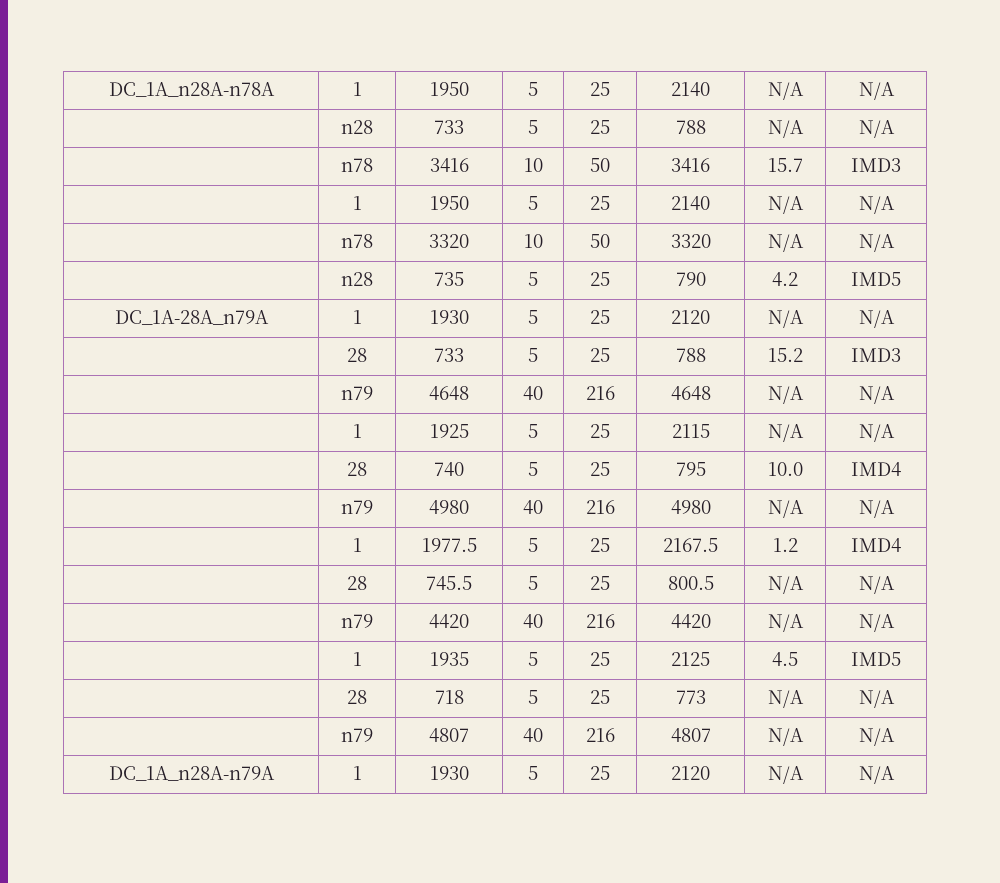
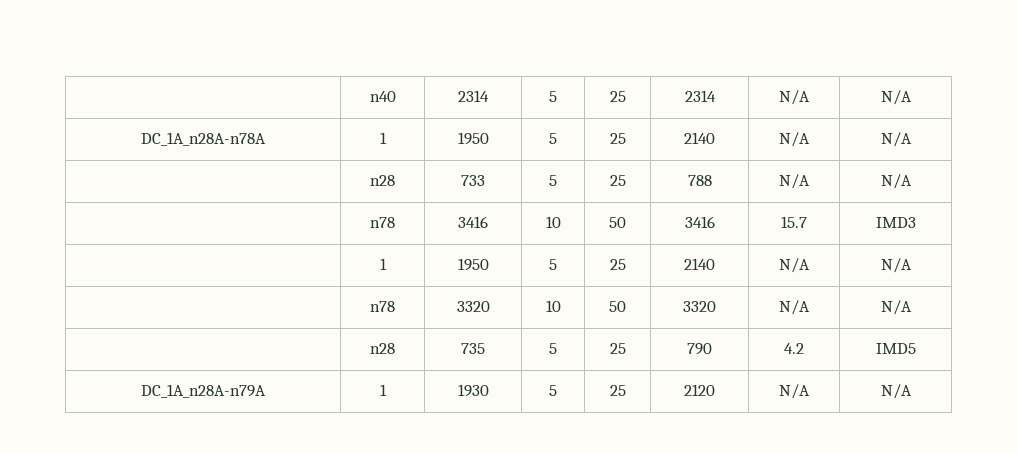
(108, 89) none -> [369,91,396,102] [458,90,489,102] [549,91,557,102] [609,91,626,102] [684,90,716,102] [779,90,810,105] [880,90,912,105] | n40 | 2314 | 5 | 25 | 2314 | N/A | N/A //
[114,310,269,325] [352,310,362,324] [429,310,469,324] [528,310,538,324] [590,310,610,324] [671,310,711,324] [767,310,804,328] [858,310,895,328] [347,348,367,362] [434,348,464,362] [528,348,538,362] [590,348,610,362] [675,348,706,362] [767,348,803,362] [851,348,902,362] [341,386,373,400] [429,386,469,400] [523,386,543,400] [585,386,615,400] [670,386,711,400] [767,386,804,404] [858,386,895,404] [352,424,362,438] [429,424,469,438] [528,424,538,438] [590,424,610,438] [671,424,710,438] [767,424,804,442] [858,424,895,442] [347,462,367,476] [434,462,464,476] [528,462,538,476] [590,462,610,476] [675,462,706,476] [767,462,803,476] [851,462,902,476] [341,500,373,514] [429,500,469,514] [523,500,543,514] [585,500,615,514] [670,500,711,514] [767,500,804,518] [858,500,895,518] [352,538,362,552] [421,538,477,552] [528,538,538,552] [590,538,610,552] [663,538,719,552] [772,538,798,552] [851,538,902,552] [347,576,367,590] [426,576,472,590] [528,576,538,590] [590,576,610,590] [667,576,714,590] [767,576,804,594] [858,576,895,594] [341,614,373,628] [429,614,469,628] [523,614,543,628] [585,614,615,628] [670,614,711,628] [767,614,804,632] [858,614,895,632] [352,652,362,666] [429,652,469,666] [528,652,538,666] [590,652,610,666] [671,652,711,666] [772,652,798,666] [851,652,902,666] [347,690,367,704] [434,690,464,704] [528,690,538,704] [590,690,610,704] [675,690,706,704] [767,690,804,708] [858,690,895,708] [341,728,373,742] [429,728,469,742] [523,728,543,742] [585,728,615,742] [670,728,711,742] [767,728,804,746] [858,728,895,746] // DC_1A-28A_n79A | 1 | 1930 | 5 | 25 | 2120 | N/A | N/A // | 28 | 733 | 5 | 25 | 788 | 15.2 | IMD3 // | n79 | 4648 | 40 | 216 | 4648 | N/A | N/A // | 1 | 1925 | 5 | 25 | 2115 | N/A | N/A // | 28 | 740 | 5 | 25 | 795 | 10.0 | IMD4 // | n79 | 4980 | 40 | 216 | 4980 | N/A | N/A // | 1 | 1977.5 | 5 | 25 | 2167.5 | 1.2 | IMD4 // | 28 | 745.5 | 5 | 25 | 800.5 | N/A | N/A // | n79 | 4420 | 40 | 216 | 4420 | N/A | N/A // | 1 | 1935 | 5 | 25 | 2125 | 4.5 | IMD5 // | 28 | 718 | 5 | 25 | 773 | N/A | N/A // | n79 | 4807 | 40 | 216 | 4807 | N/A | N/A -> (916, 348) none

